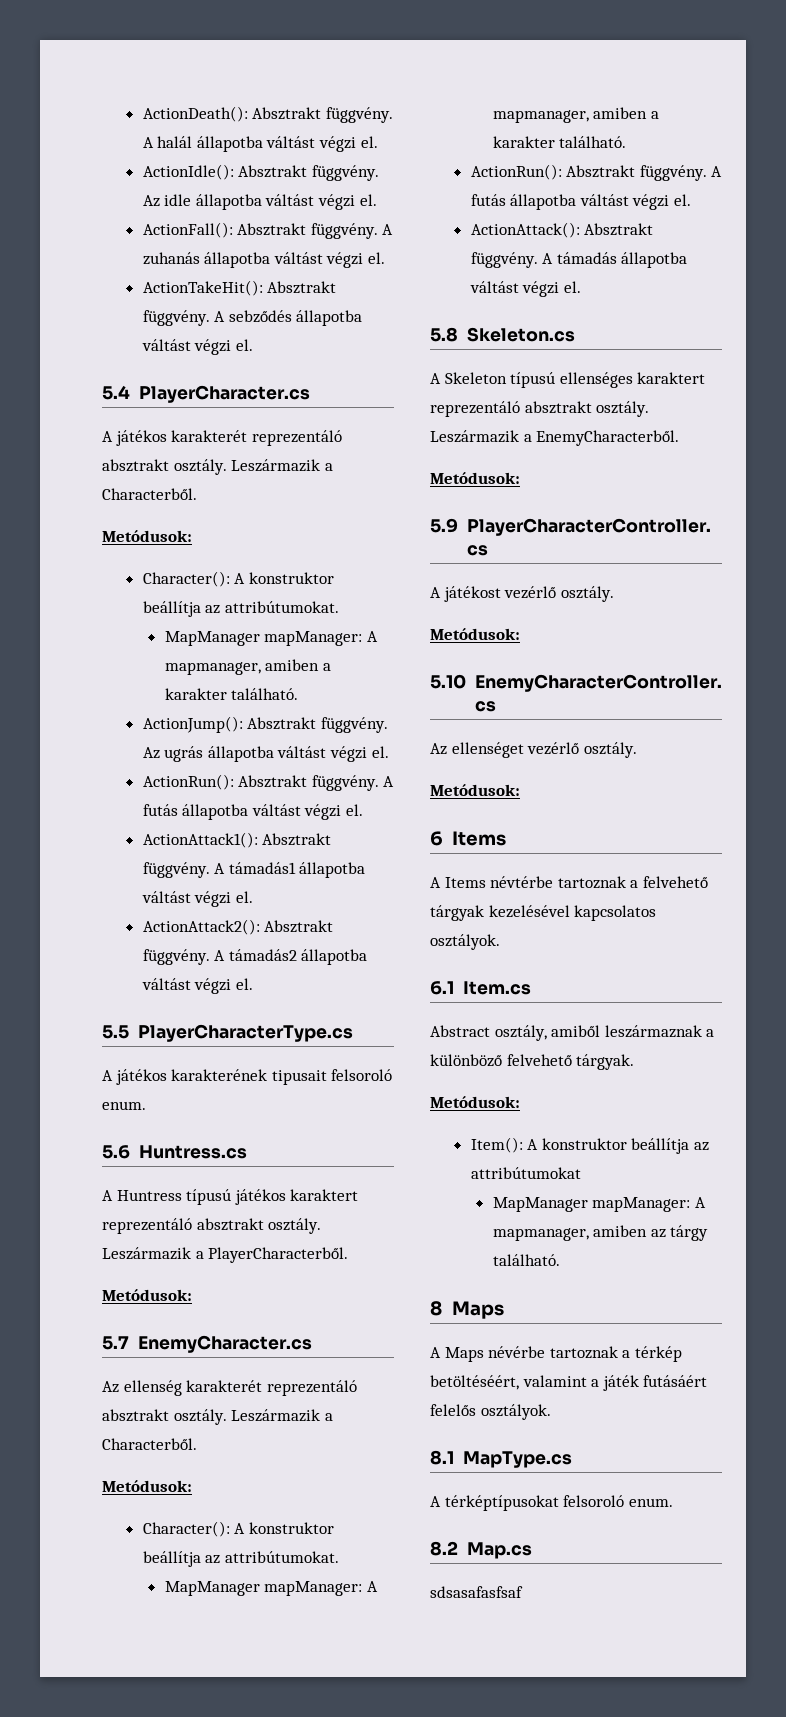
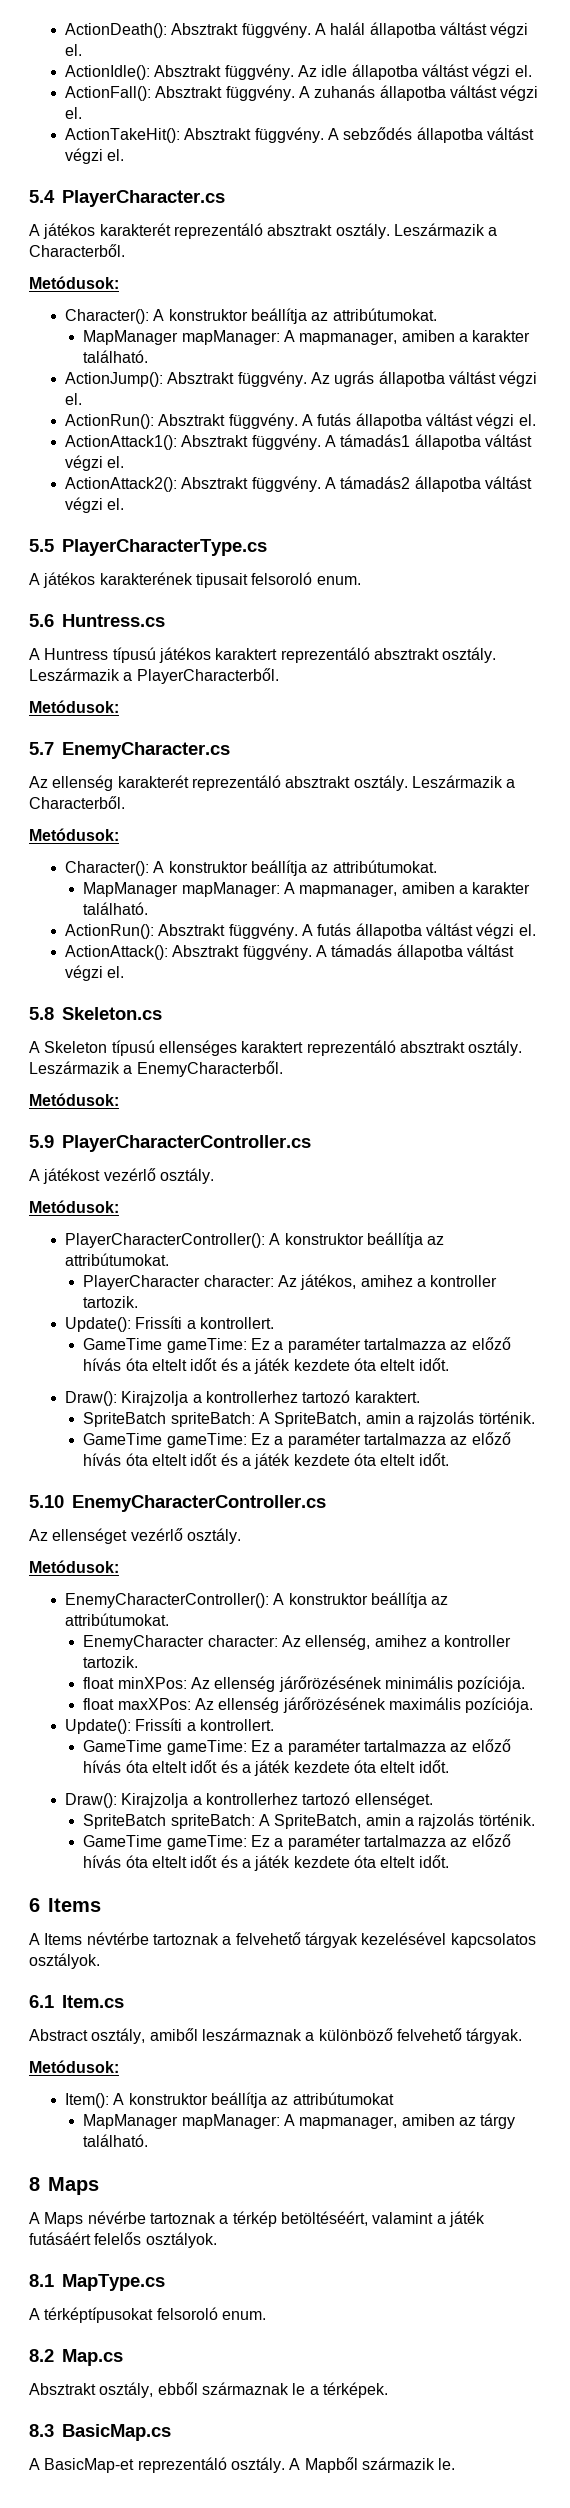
(520, 634) none -> [65,1232,445,1248] [65,1253,170,1266] [83,1274,498,1290] [83,1296,139,1308] [65,1316,274,1332] [83,1337,511,1353] [83,1358,449,1374] [65,1390,420,1406] [83,1411,535,1427] [83,1432,511,1448] [83,1453,449,1469] // PlayerCharacterController(): A konstruktor beállítja az attribútumokat. // PlayerCharacter character: Az játékos, amihez a kontroller tartozik. // Update(): Frissíti a kontrollert. // GameTime gameTime: Ez a paraméter tartalmazza az előző hívás óta eltelt időt és a játék kezdete óta eltelt időt. // Draw(): Kirajzolja a kontrollerhez tartozó karaktert. // SpriteBatch spriteBatch: A SpriteBatch, amin a rajzolás történik. // GameTime gameTime: Ez a paraméter tartalmazza az előző hívás óta eltelt időt és a játék kezdete óta eltelt időt.
(520, 790) none -> [65,1592,449,1608] [65,1613,170,1626] [83,1634,512,1650] [83,1656,139,1668] [83,1676,526,1692] [83,1697,534,1713] [65,1718,274,1734] [83,1739,511,1755] [83,1760,449,1776] [65,1792,433,1808] [83,1813,535,1829] [83,1834,511,1850] [83,1855,449,1871] // EnemyCharacterController(): A konstruktor beállítja az attribútumokat. // EnemyCharacter character: Az ellenség, amihez a kontroller tartozik. // float minXPos: Az ellenség járőrözésének minimális pozíciója. // float maxXPos: Az ellenség járőrözésének maximális pozíciója. // Update(): Frissíti a kontrollert. // GameTime gameTime: Ez a paraméter tartalmazza az előző hívás óta eltelt időt és a játék kezdete óta eltelt időt. // Draw(): Kirajzolja a kontrollerhez tartozó ellenséget. // SpriteBatch spriteBatch: A SpriteBatch, amin a rajzolás történik. // GameTime gameTime: Ez a paraméter tartalmazza az előző hívás óta eltelt időt és a játék kezdete óta eltelt időt.
[430,1586,523,1598] sdsasafasfsaf -> [29,2382,388,2398] [29,2424,171,2441] [29,2457,456,2473] Absztrakt osztály, ebből származnak le a térképek. // 8.3 BasicMap.cs // A BasicMap-et reprezentáló osztály. A Mapből származik le.

